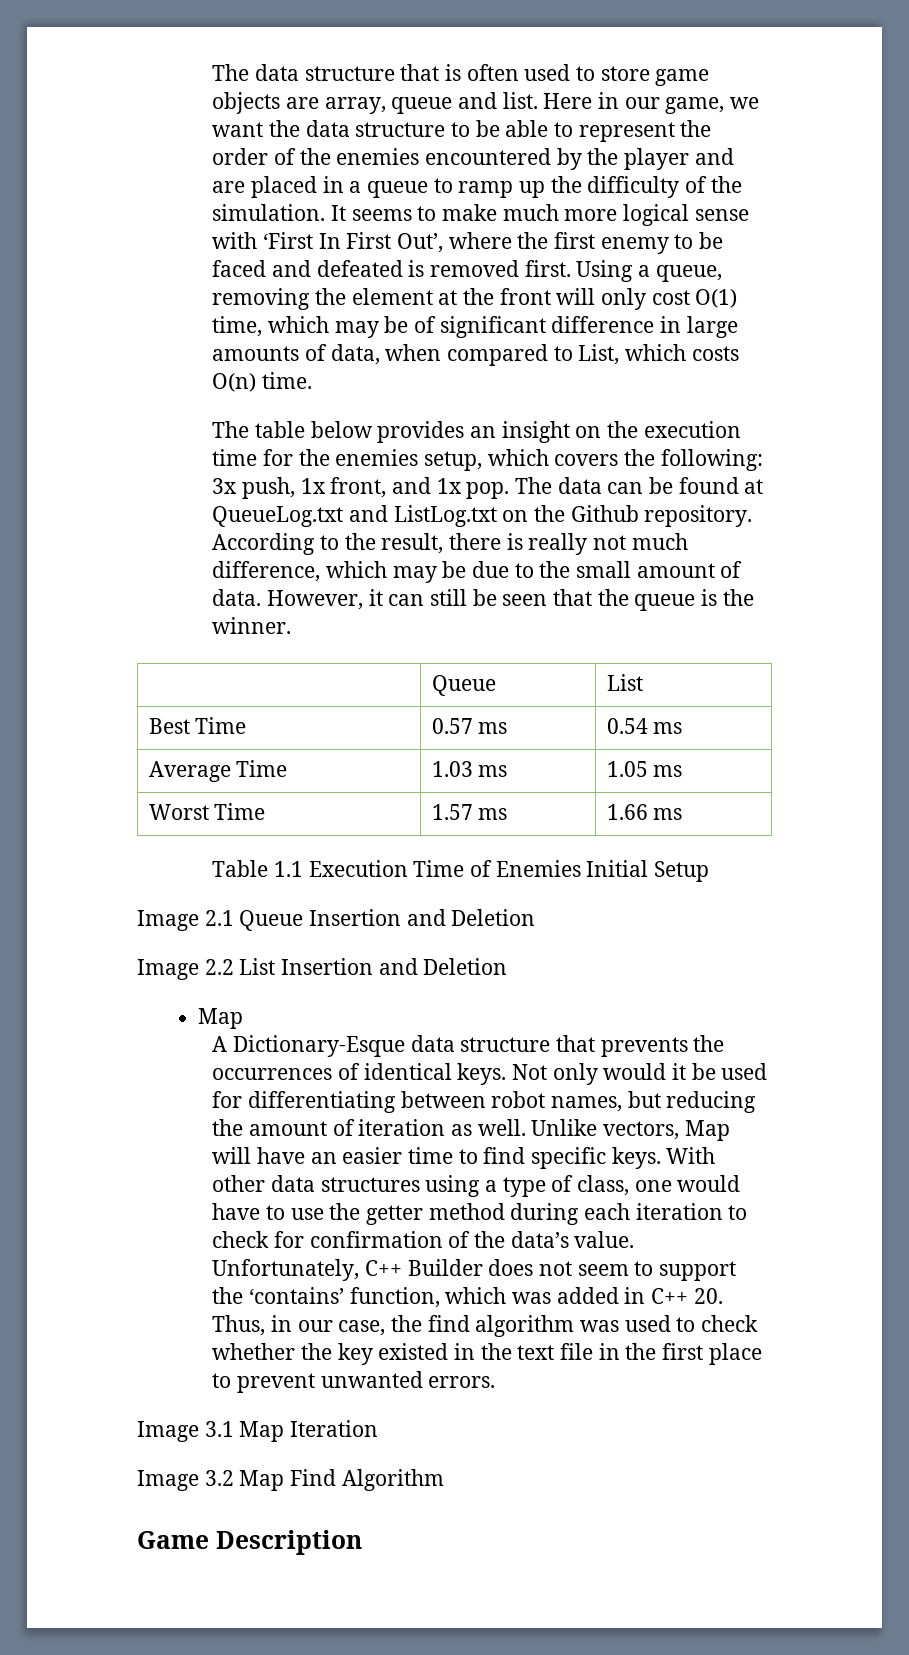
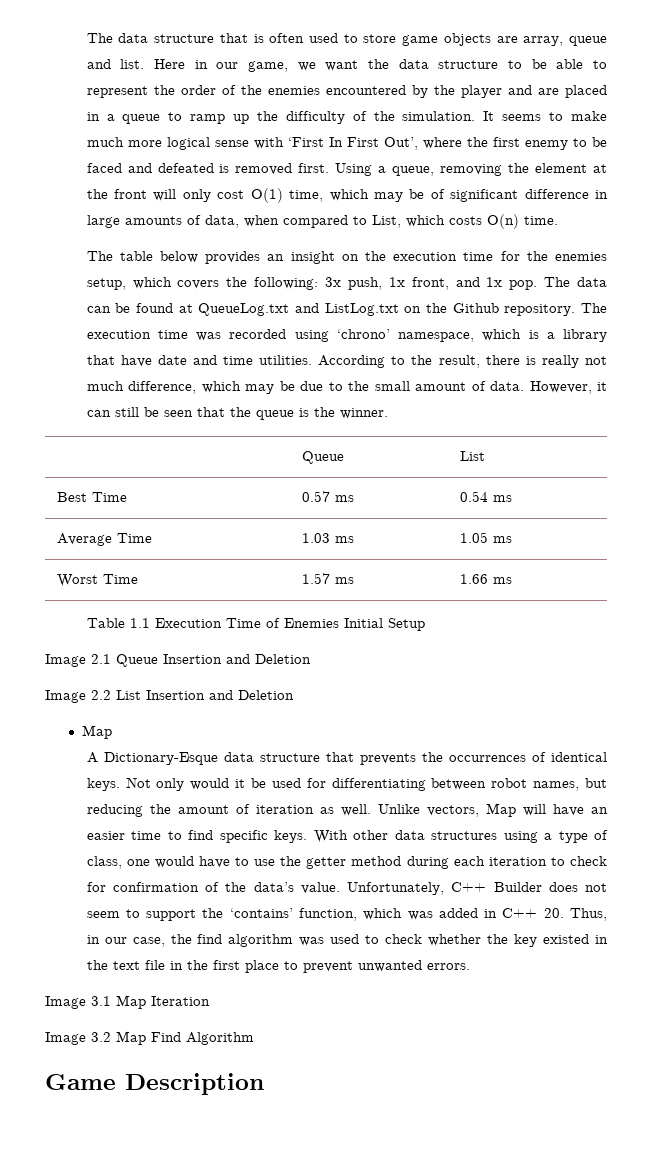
(753, 516) none -> [581,303,608,313] [86,329,607,342] [86,355,313,367] The execution time was recorded using ‘chrono’ namespace, which is a library that have date and time utilities.

